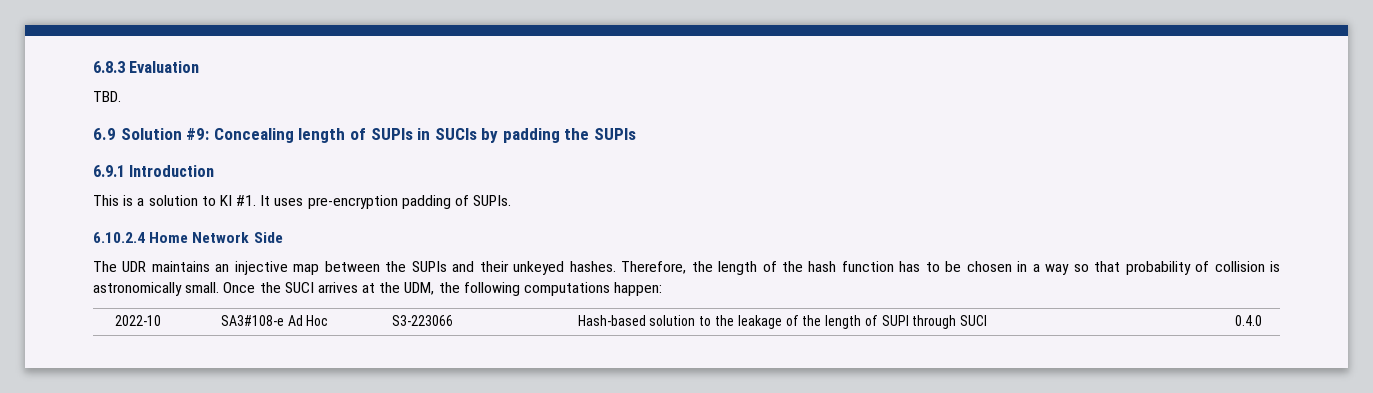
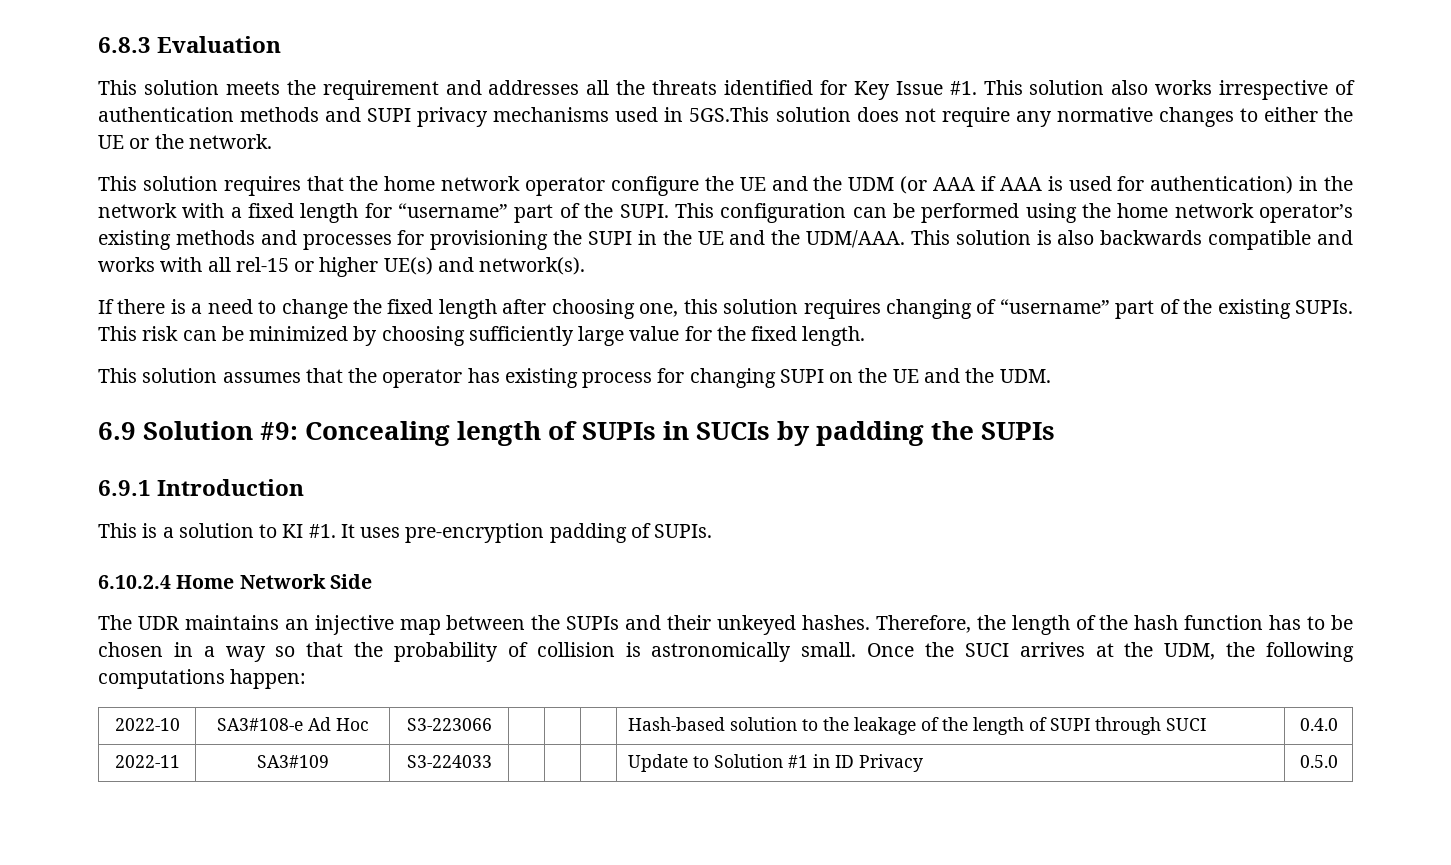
[93,91,121,102] TBD. -> [98,80,1355,100] [98,107,1354,127] [98,134,272,149] [98,176,1353,196] [98,203,1353,223] [98,230,1353,250] [98,257,586,277] [98,299,1353,319] [98,326,866,346] [98,368,1051,388] This solution meets the requirement and addresses all the threats identified for Key Issue #1. This solution also works irrespective of authentication methods and SUPI privacy mechanisms used in 5GS.This solution does not require any normative changes to either the UE or the network. // This solution requires that the home network operator configure the UE and the UDM (or AAA if AAA is used for authentication) in the network with a fixed length for “username” part of the SUPI. This configuration can be performed using the home network operator’s existing methods and processes for provisioning the SUPI in the UE and the UDM/AAA. This solution is also backwards compatible and works with all rel-15 or higher UE(s) and network(s). // If there is a need to change the fixed length after choosing one, this solution requires changing of “username” part of the existing SUPIs. This risk can be minimized by choosing sufficiently large value for the fixed length. // This solution assumes that the operator has existing process for changing SUPI on the UE and the UDM.
(1121, 266) none -> [354,642,384,657] the
(1262, 320) none -> [114,755,180,768] [256,755,329,768] [406,755,492,768] [627,754,923,772] [1299,755,1338,768] // 2022-11 | SA3#109 | S3-224033 | | | | Update to Solution #1 in ID Privacy | 0.5.0

